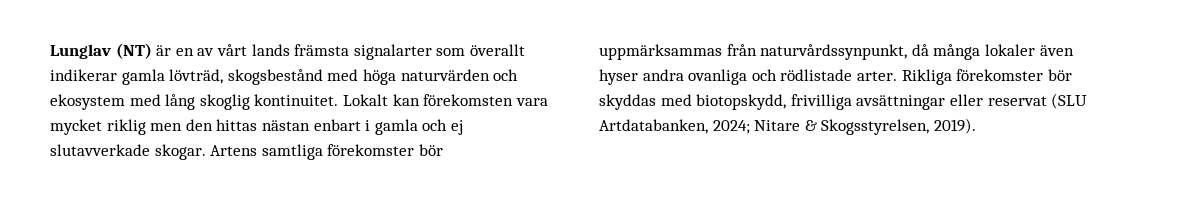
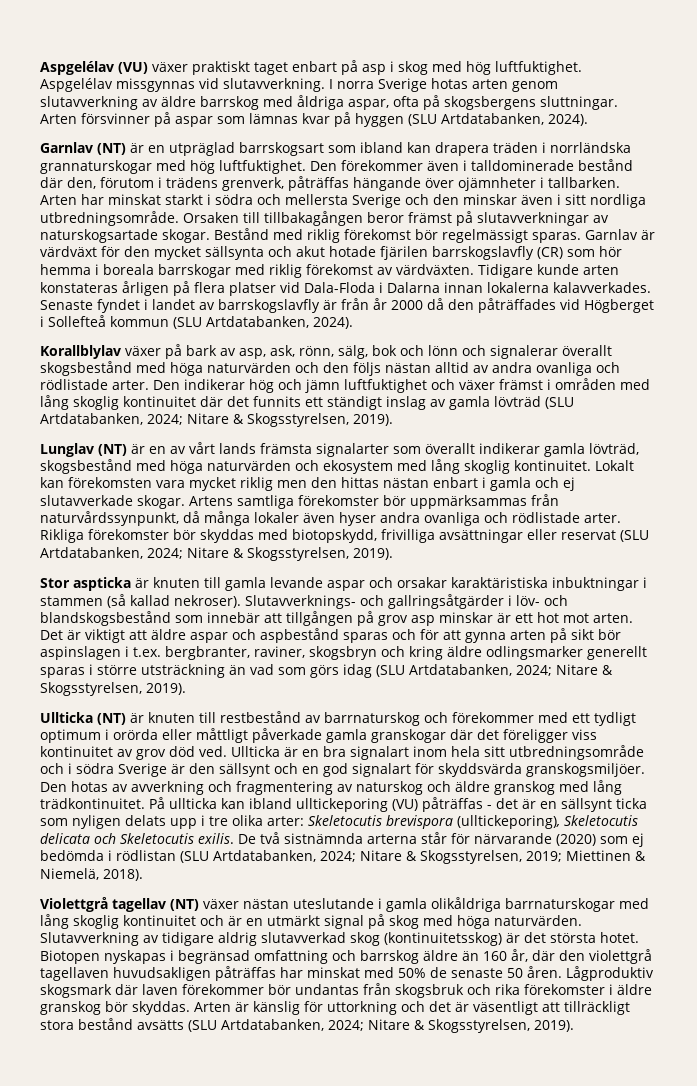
(50, 51) none -> [40,60,582,75] [40,78,558,92] [40,95,618,110] [40,112,588,127] [40,142,631,156] [40,159,633,174] [40,176,620,191] [40,194,646,208] [40,211,609,226] [40,228,655,243] [40,246,622,260] [40,264,619,278] [40,281,651,296] [40,298,654,313] [40,315,353,329] [40,344,612,359] [40,361,620,376] [40,378,650,393] [40,395,574,410] [40,413,393,427] Aspgelélav (VU) växer praktiskt taget enbart på asp i skog med hög luftfuktighet. Aspgelélav missgynnas vid slutavverkning. I norra Sverige hotas arten genom slutavverkning av äldre barrskog med åldriga aspar, ofta på skogsbergens sluttningar. Arten försvinner på aspar som lämnas kvar på hyggen (SLU Artdatabanken, 2024). // Garnlav (NT) är en utpräglad barrskogsart som ibland kan drapera träden i norrländska grannaturskogar med hög luftfuktighet. Den förekommer även i talldominerade bestånd där den, förutom i trädens grenverk, påträffas hängande över ojämnheter i tallbarken. Arten har minskat starkt i södra och mellersta Sverige och den minskar även i sitt nordliga utbredningsområde. Orsaken till tillbakagången beror främst på slutavverkningar av naturskogsartade skogar. Bestånd med riklig förekomst bör regelmässigt sparas. Garnlav är värdväxt för den mycket sällsynta och akut hotade fjärilen barrskogslavfly (CR) som hör hemma i boreala barrskogar med riklig förekomst av värdväxten. Tidigare kunde arten konstateras årligen på flera platser vid Dala-Floda i Dalarna innan lokalerna kalavverkades. Senaste fyndet i landet av barrskogslavfly är från år 2000 då den påträffades vid Högberget i Sollefteå kommun (SLU Artdatabanken, 2024). // Korallblylav växer på bark av asp, ask, rönn, sälg, bok och lönn och signalerar överallt skogsbestånd med höga naturvärden och den följs nästan alltid av andra ovanliga och rödlistade arter. Den indikerar hög och jämn luftfuktighet och växer främst i områden med lång skoglig kontinuitet där det funnits ett ständigt inslag av gamla lövträd (SLU Artdatabanken, 2024; Nitare & Skogsstyrelsen, 2019). //
(976, 126) none -> [40,577,647,591] [40,594,568,609] [40,611,633,626] [40,628,621,643] [40,646,647,660] [40,664,613,678] [40,682,186,696] [40,711,636,726] [40,728,597,743] [40,745,644,760] [40,763,645,777] [40,780,622,795] [40,797,647,812] [40,815,638,829] [40,832,644,847] [40,850,646,864] [40,868,143,881] [40,897,649,912] [40,914,582,929] [40,932,639,946] [40,949,652,964] [40,966,654,981] [40,983,652,998] [40,1001,630,1015] [40,1018,574,1033] // Stor aspticka är knuten till gamla levande aspar och orsakar karaktäristiska inbuktningar i stammen (så kallad nekroser). Slutavverknings- och gallringsåtgärder i löv- och blandskogsbestånd som innebär att tillgången på grov asp minskar är ett hot mot arten. Det är viktigt att äldre aspar och aspbestånd sparas och för att gynna arten på sikt bör aspinslagen i t.ex. bergbranter, raviner, skogsbryn och kring äldre odlingsmarker generellt sparas i större utsträckning än vad som görs idag (SLU Artdatabanken, 2024; Nitare & Skogsstyrelsen, 2019). // Ullticka (NT) är knuten till restbestånd av barrnaturskog och förekommer med ett tydligt optimum i orörda eller måttligt påverkade gamla granskogar där det föreligger viss kontinuitet av grov död ved. Ullticka är en bra signalart inom hela sitt utbredningsområde och i södra Sverige är den sällsynt och en god signalart för skyddsvärda granskogsmiljöer. Den hotas av avverkning och fragmentering av naturskog och äldre granskog med lång trädkontinuitet. På ullticka kan ibland ulltickeporing (VU) påträffas - det är en sällsynt ticka som nyligen delats upp i tre olika arter: Skeletocutis brevispora (ulltickeporing), Skeletocutis delicata och Skeletocutis exilis. De två sistnämnda arterna står för närvarande (2020) som ej bedömda i rödlistan (SLU Artdatabanken, 2024; Nitare & Skogsstyrelsen, 2019; Miettinen & Niemelä, 2018). // Violettgrå tagellav (NT) växer nästan uteslutande i gamla olikåldriga barrnaturskogar med lång skoglig kontinuitet och är en utmärkt signal på skog med höga naturvärden. Slutavverkning av tidigare aldrig slutavverkad skog (kontinuitetsskog) är det största hotet. Biotopen nyskapas i begränsad omfattning och barrskog äldre än 160 år, där den violettgrå tagellaven huvudsakligen påträffas har minskat med 50% de senaste 50 åren. Lågproduktiv skogsmark där laven förekommer bör undantas från skogsbruk och rika förekomster i äldre granskog bör skyddas. Arten är känslig för uttorkning och det är väsentligt att tillräckligt stora bestånd avsätts (SLU Artdatabanken, 2024; Nitare & Skogsstyrelsen, 2019).

